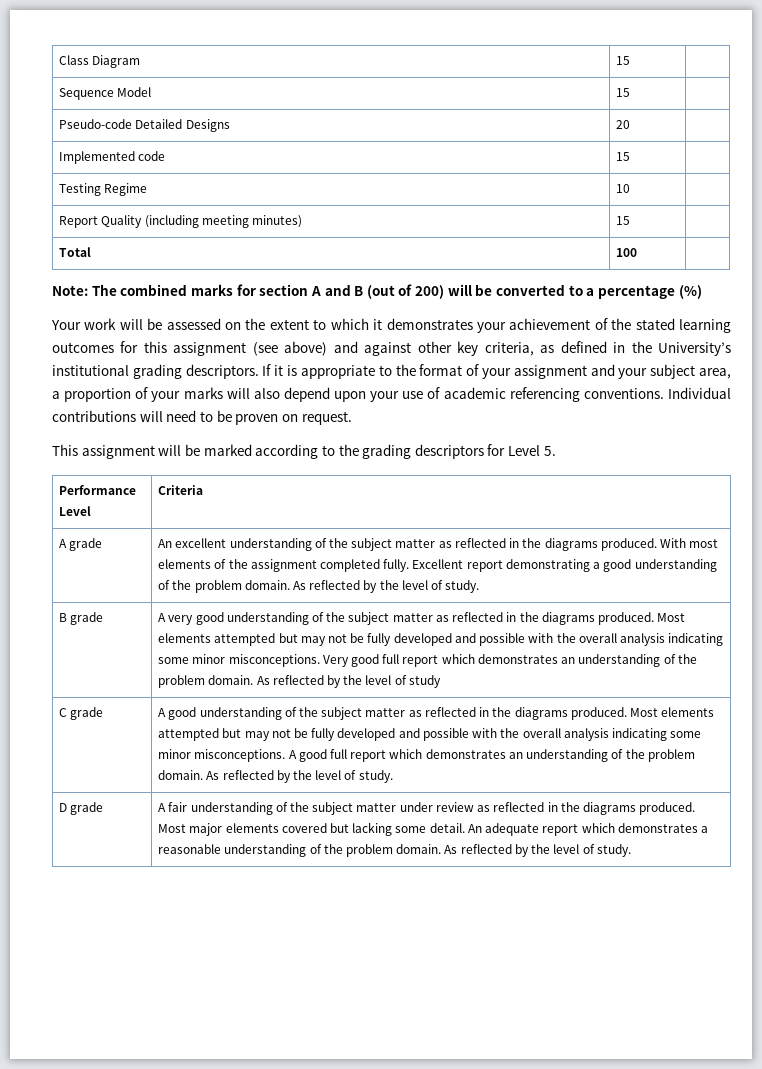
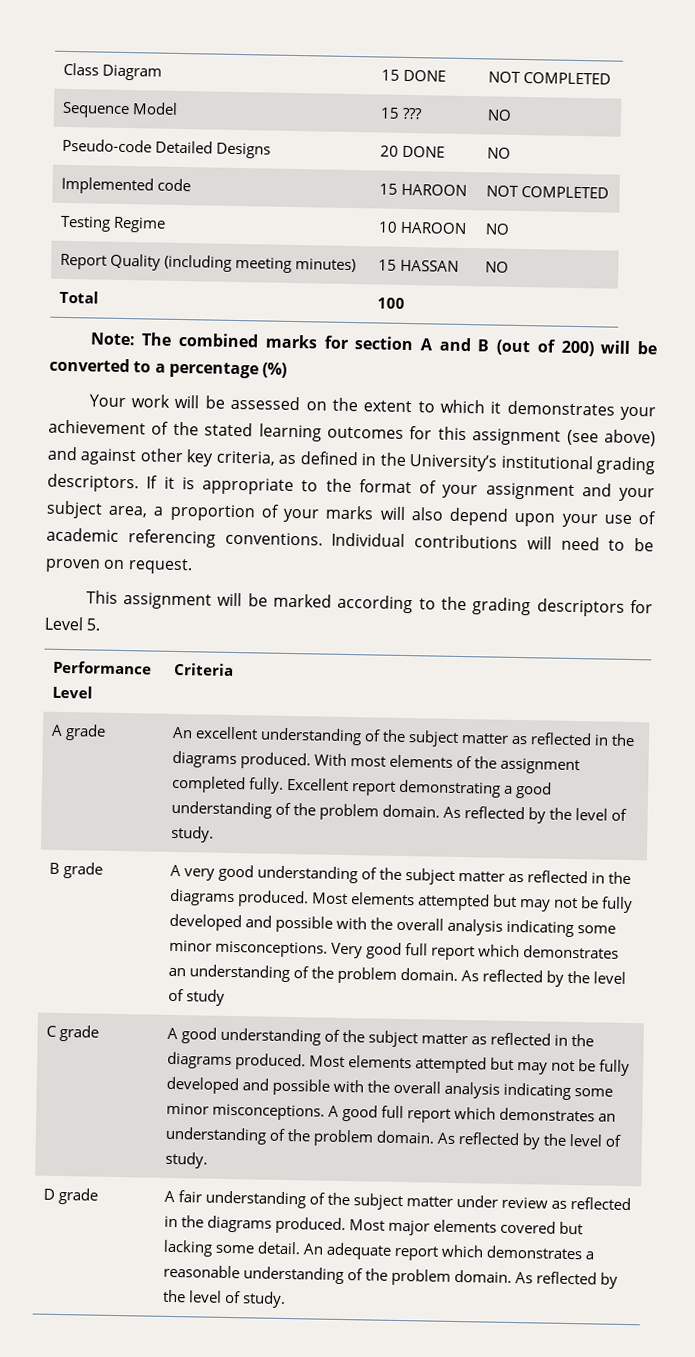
(631, 60) | -> [402,69,446,82] [487,71,611,85] DONE | NOT COMPLETED
(631, 92) | -> [401,107,423,120] [486,109,512,121] ??? | NO
(631, 124) | -> [401,145,445,158] [486,147,511,159] DONE | NO
(631, 156) | -> [400,183,467,197] [485,185,609,199] HAROON | NOT COMPLETED
(631, 188) | -> [399,221,467,235] [484,223,510,235] HAROON | NO
(631, 220) | -> [399,259,459,272] [484,261,509,273] HASSAN | NO

